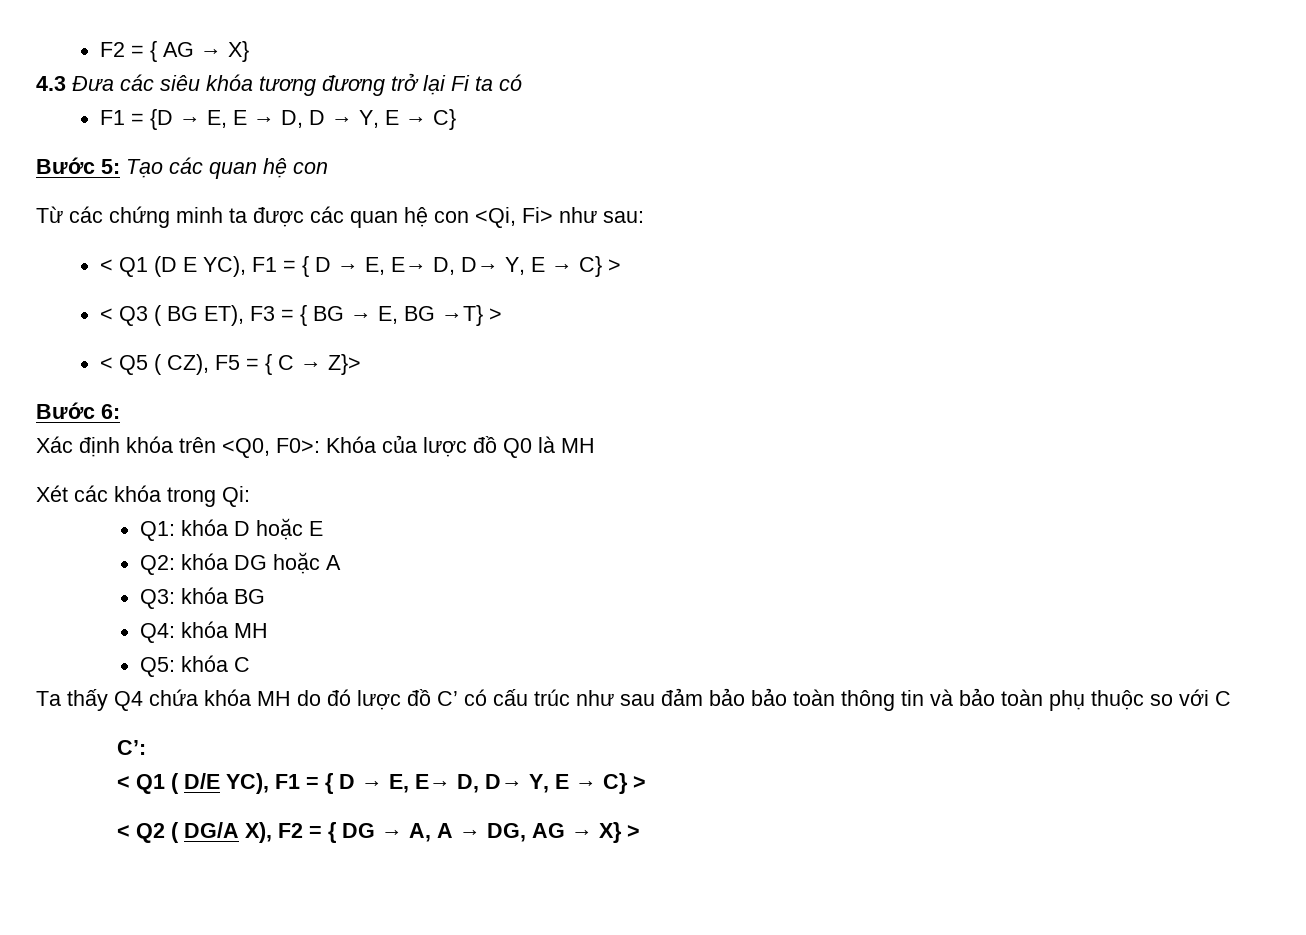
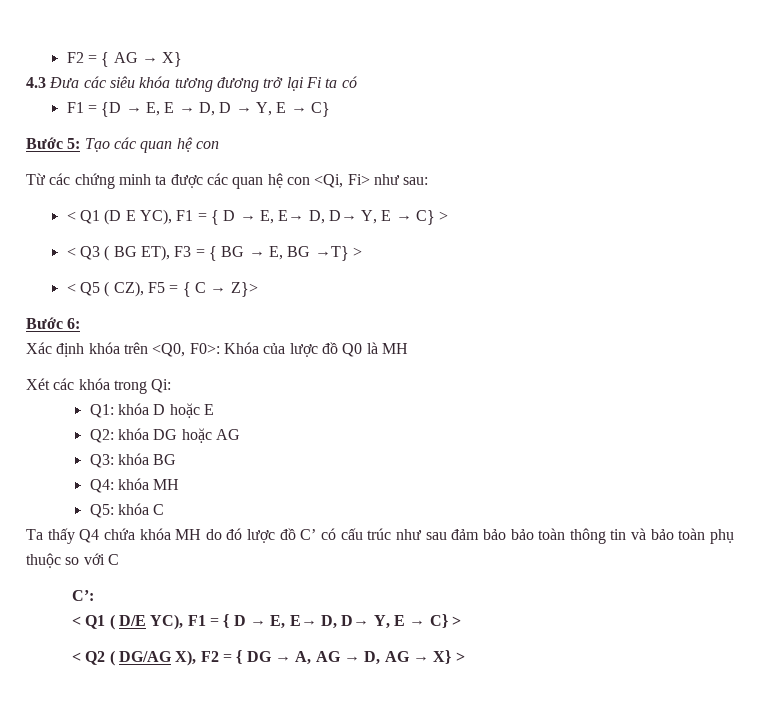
[326,555,342,570] A -> [216,429,241,440] AG
[183,822,239,838] DG/A -> [119,651,173,662] DG/AG
[436,823,526,842] A → DG, -> [315,651,381,665] AG → D,

